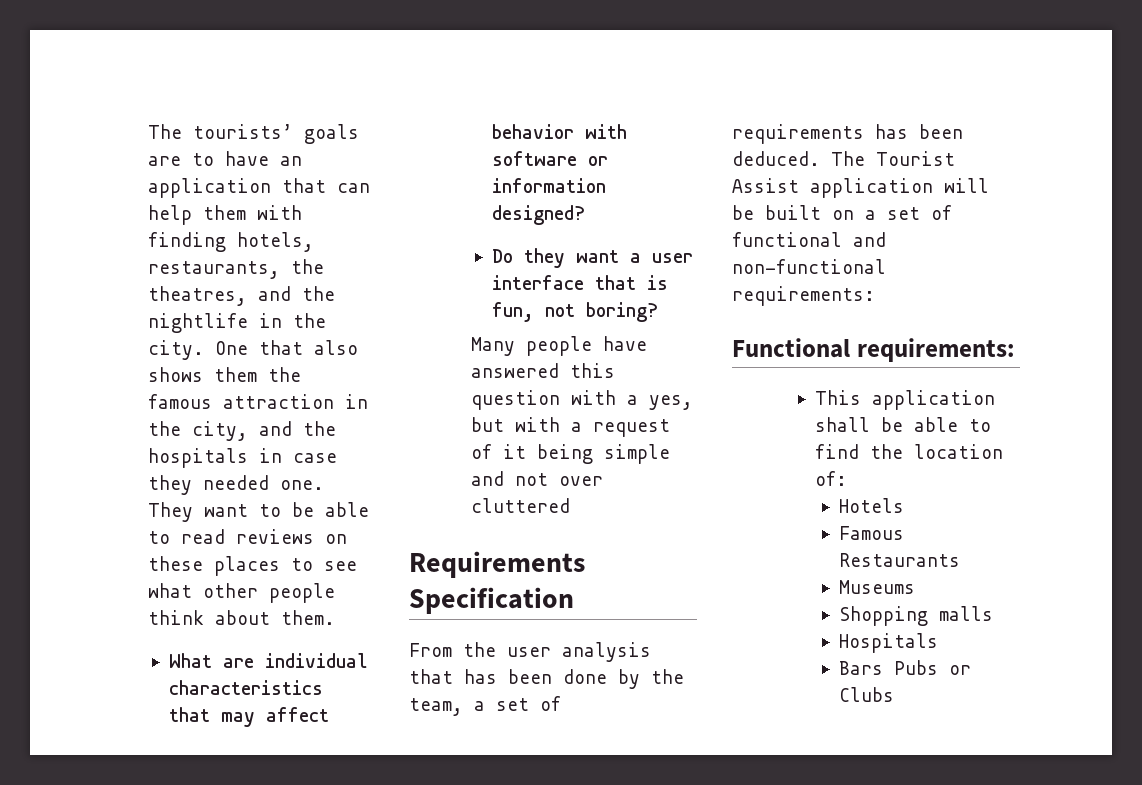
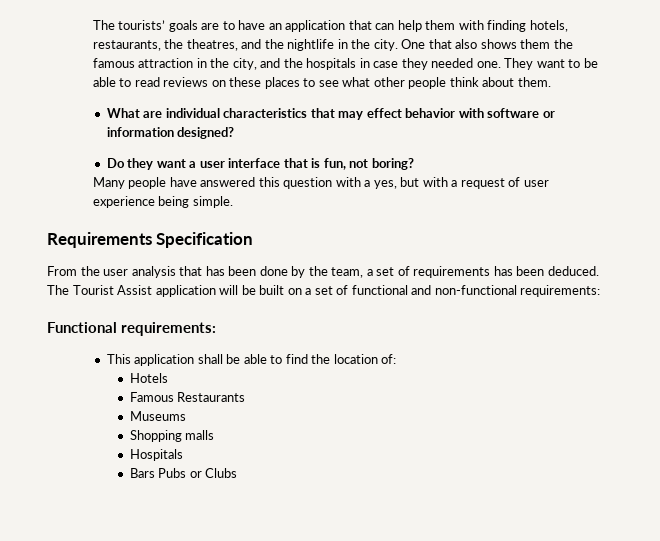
[266,707,330,722] affect -> [366,108,402,118] effect
[503,444,671,464] [471,471,604,486] [471,498,571,513] it being simple and not over cluttered -> [523,180,549,187] [92,196,233,208] user experience being simple.

